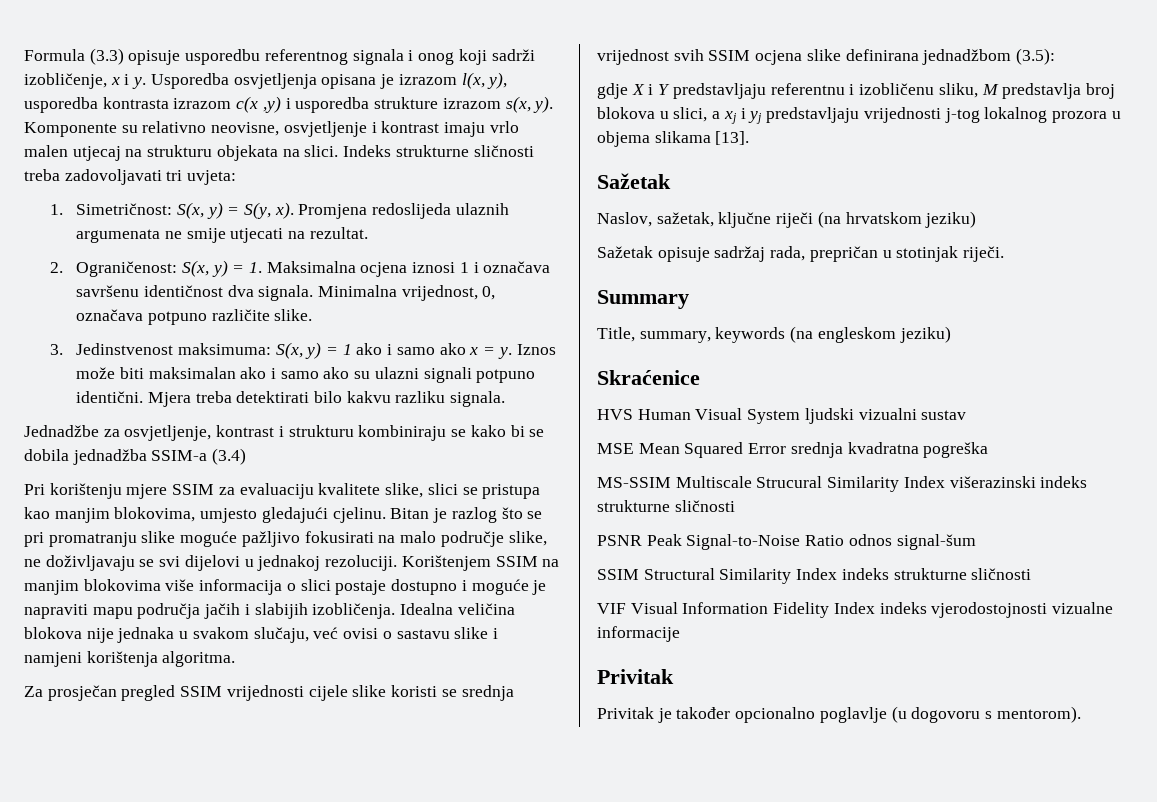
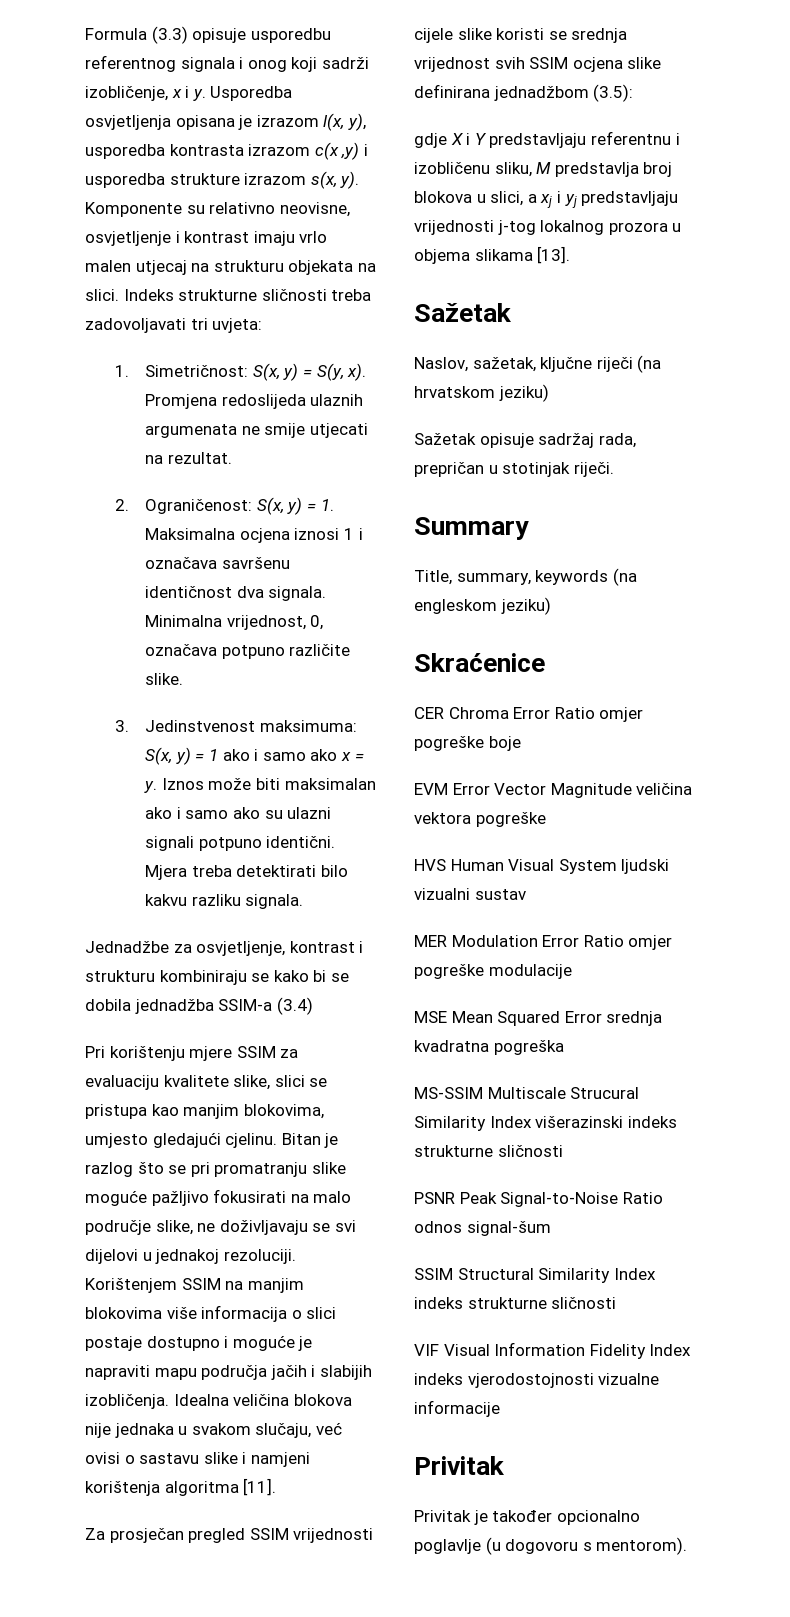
[162,651,236,667] algoritma. -> [164,1478,277,1496] algoritma [11].
(700, 377) none -> [414,707,644,722] [414,736,521,751] [414,783,693,798] [414,812,546,827] // CER Chroma Error Ratio omjer pogreške boje // EVM Error Vector Magnitude veličina vektora pogreške
(967, 415) none -> [414,935,673,950] [414,964,572,979] // MER Modulation Error Ratio omjer pogreške modulacije

